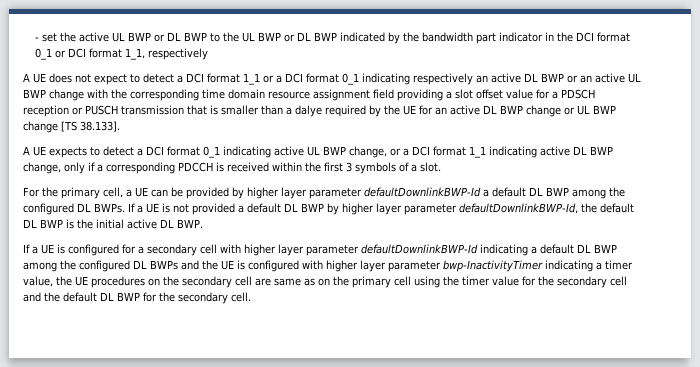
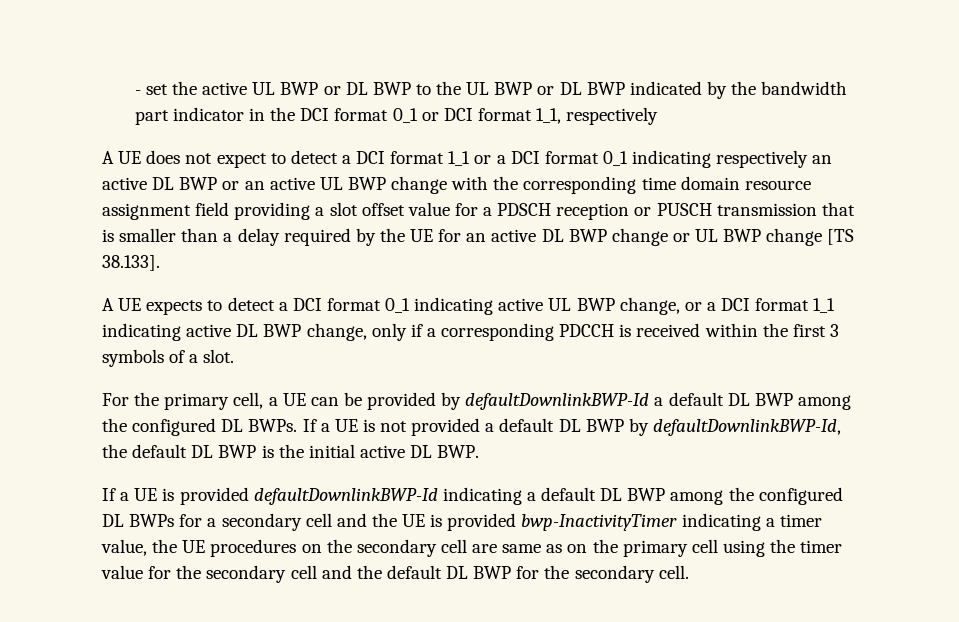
[295,105,322,117] dalye -> [237,228,280,246] delay
[247,187,362,199] higher layer parameter -> (462, 401) none
[342,203,457,215] higher layer parameter -> (649, 427) none
[68,244,359,256] configured for a secondary cell with higher layer parameter -> [179,487,249,505] provided
[181,260,441,272] and the UE is configured with higher layer parameter -> [179,513,517,531] for a secondary cell and the UE is provided

